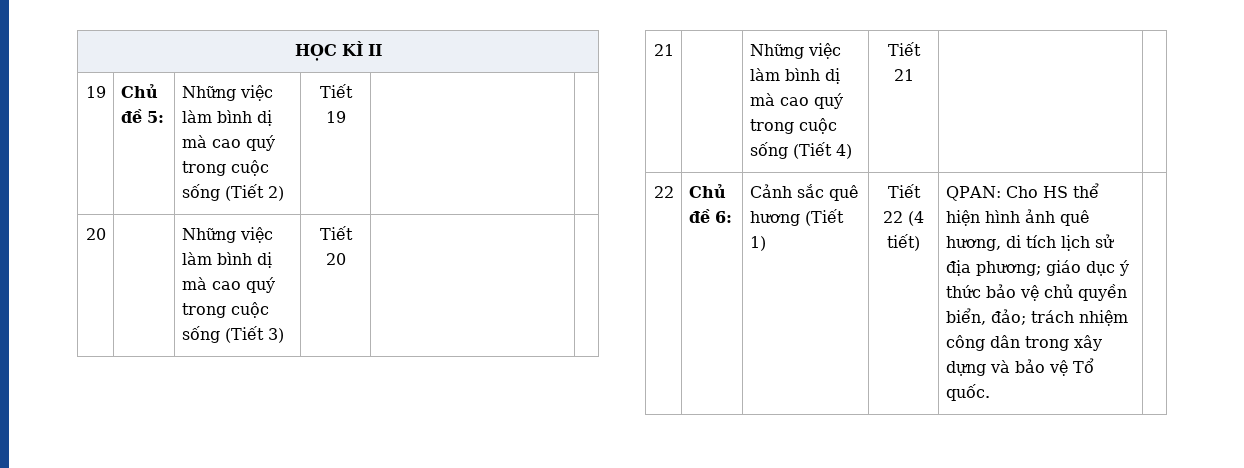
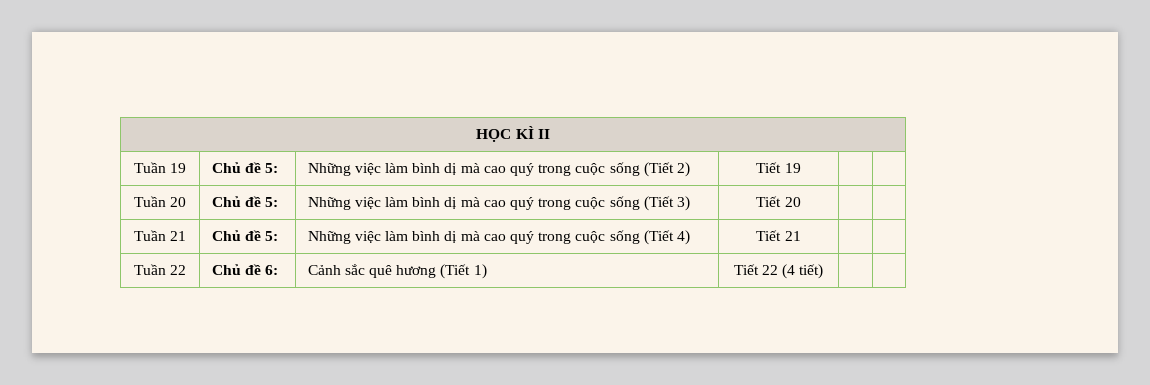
(382, 50) none -> [133,162,166,173] Tuần
[85,228,106,240] 20 | -> [133,196,187,207] [211,196,279,207] Tuần 20 | Chủ đề 5:
[653,44,674,56] 21 | -> [133,230,187,241] [211,230,279,241] Tuần 21 | Chủ đề 5:
(914, 75) none -> [133,264,166,275] Tuần
[945,183,1099,201] [945,209,1089,226] [945,234,1115,251] [945,260,1129,276] [945,284,1127,301] [945,308,1128,326] [945,335,1102,351] [945,358,1094,376] [945,384,990,401] QPAN: Cho HS thể hiện hình ảnh quê hương, di tích lịch sử địa phương; giáo dục ý thức bảo vệ chủ quyền biển, đảo; trách nhiệm công dân trong xây dựng và bảo vệ Tổ quốc. -> (824, 271) none

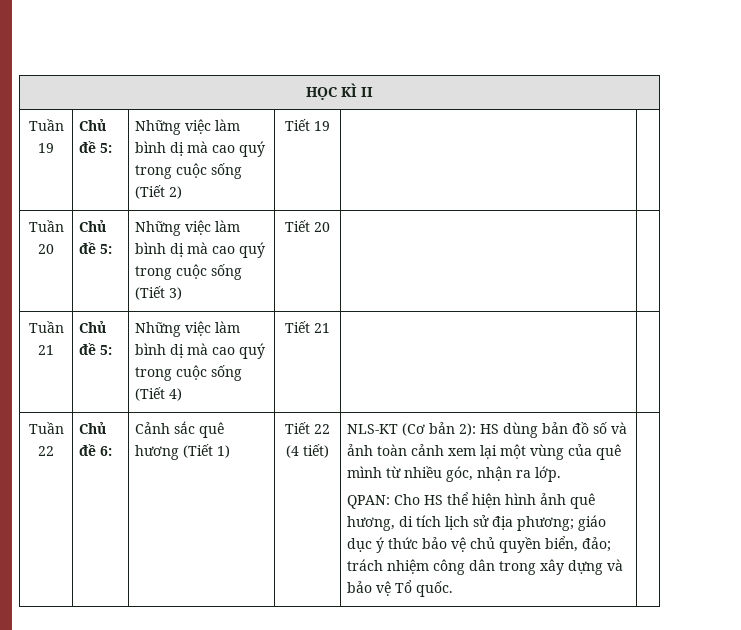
(824, 271) none -> [347,422,628,438] [347,444,622,460] [347,466,562,482] [347,492,596,509] [347,515,607,531] [347,536,612,553] [347,559,624,575] [347,580,454,597] NLS-KT (Cơ bản 2): HS dùng bản đồ số và ảnh toàn cảnh xem lại một vùng của quê mình từ nhiều góc, nhận ra lớp. // QPAN: Cho HS thể hiện hình ảnh quê hương, di tích lịch sử địa phương; giáo dục ý thức bảo vệ chủ quyền biển, đảo; trách nhiệm công dân trong xây dựng và bảo vệ Tổ quốc.

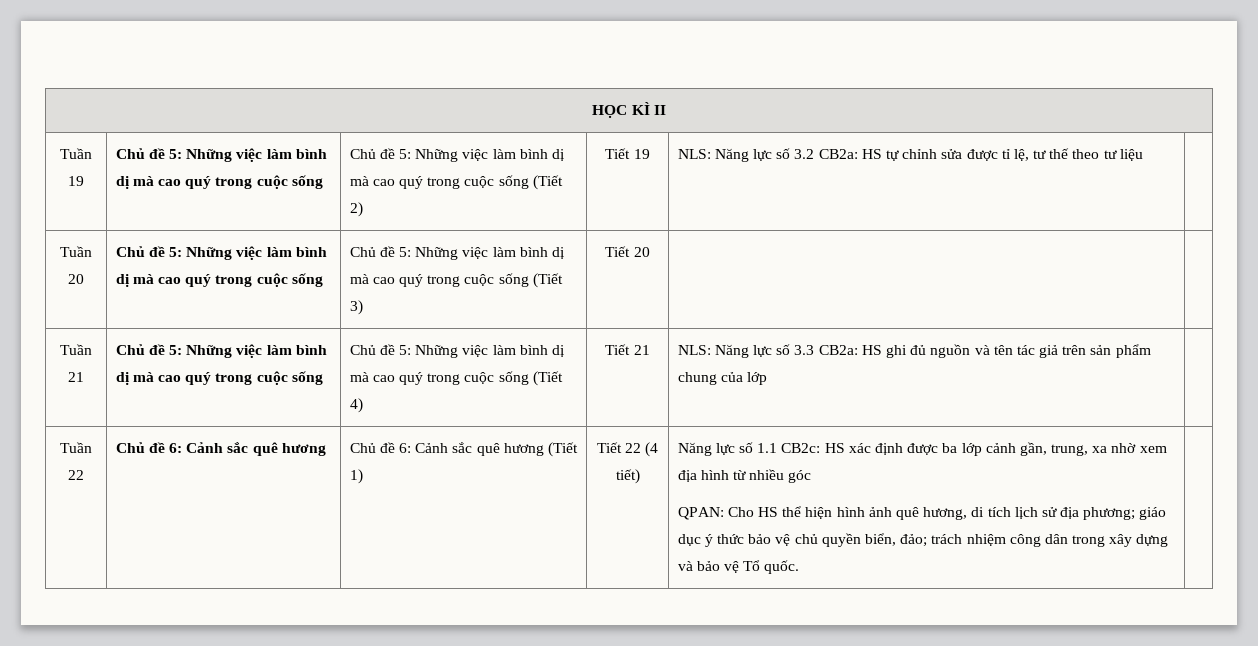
(113, 148) | -> [186,148,327,162] [115,175,323,189] [349,148,412,159] Những việc làm bình dị mà cao quý trong cuộc sống | Chủ đề 5:
(330, 126) none -> [677,148,1143,162] NLS: Năng lực số 3.2 CB2a: HS tự chỉnh sửa được tỉ lệ, tư thế theo tư liệu
(113, 249) | -> [186,246,327,260] [115,273,323,287] [349,246,412,257] Những việc làm bình dị mà cao quý trong cuộc sống | Chủ đề 5:
(113, 350) | -> [186,344,327,358] [115,371,323,385] [349,344,412,355] Những việc làm bình dị mà cao quý trong cuộc sống | Chủ đề 5:
(330, 328) none -> [677,344,1151,358] [677,372,768,385] NLS: Năng lực số 3.3 CB2a: HS ghi đủ nguồn và tên tác giả trên sản phẩm chung của lớp
(113, 451) | -> [186,442,326,456] [349,442,412,453] Cảnh sắc quê hương | Chủ đề 6:
[347,422,628,438] [347,444,622,460] [347,466,562,482] NLS-KT (Cơ bản 2): HS dùng bản đồ số và ảnh toàn cảnh xem lại một vùng của quê mình từ nhiều góc, nhận ra lớp. -> [677,442,1167,456] [677,469,812,483] Năng lực số 1.1 CB2c: HS xác định được ba lớp cảnh gần, trung, xa nhờ xem địa hình từ nhiều góc

